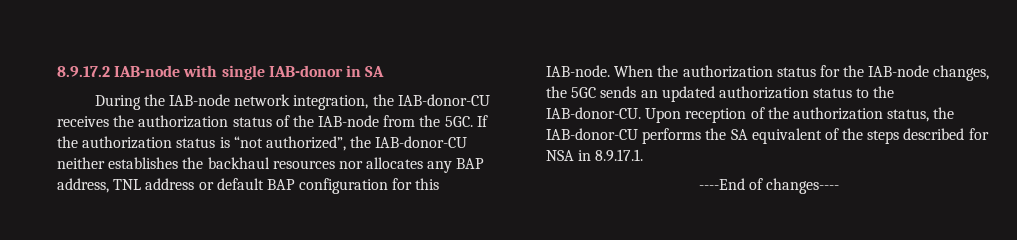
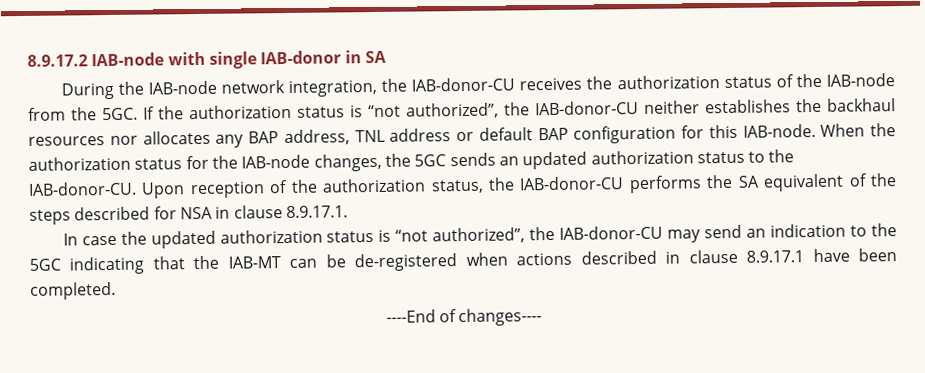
(592, 155) none -> [233,205,283,219] clause
(644, 155) none -> [62,223,897,249] [29,248,898,275] [30,281,116,300] // In case the updated authorization status is “not authorized”, the IAB-donor-CU may send an indication to the 5GC indicating that the IAB-MT can be de-registered when actions described in clause 8.9.17.1 have been completed.

